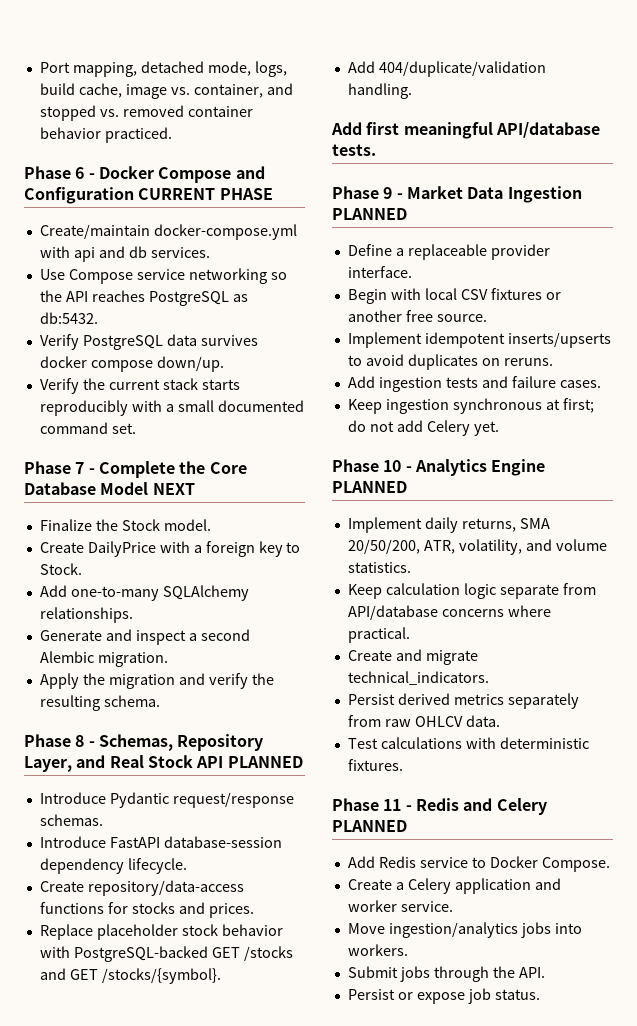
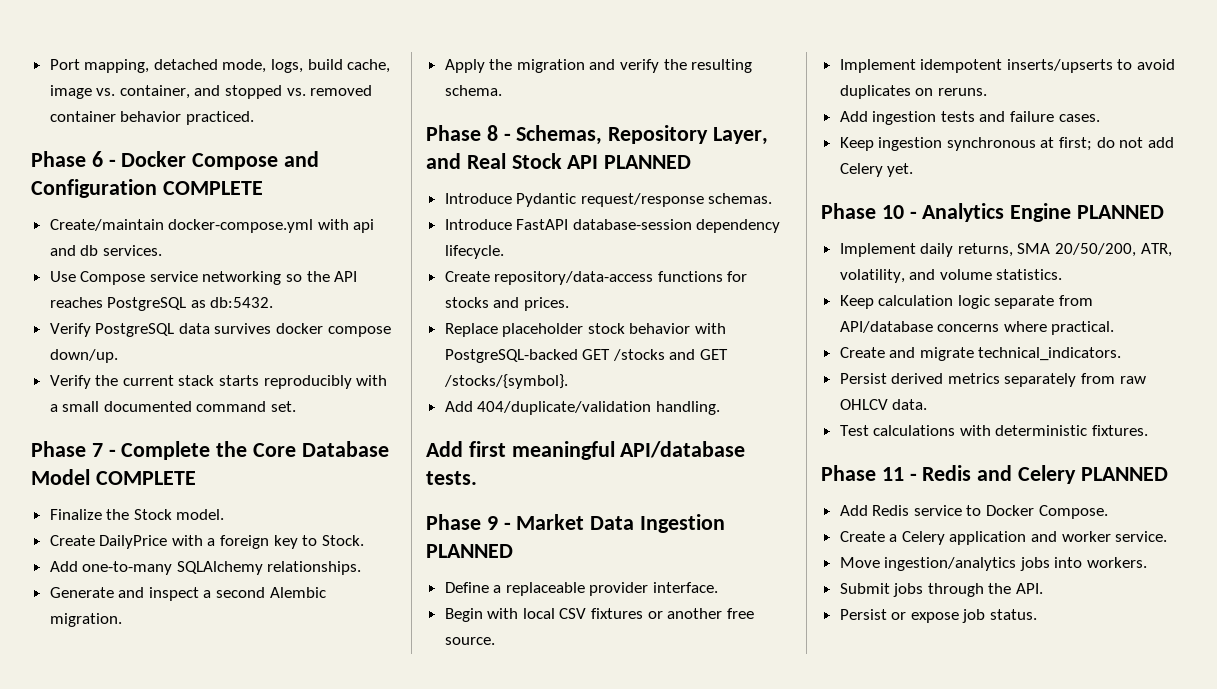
[138,188,273,200] CURRENT PHASE -> [162,181,263,195] COMPLETE
[152,483,195,495] NEXT -> [95,471,196,485] COMPLETE

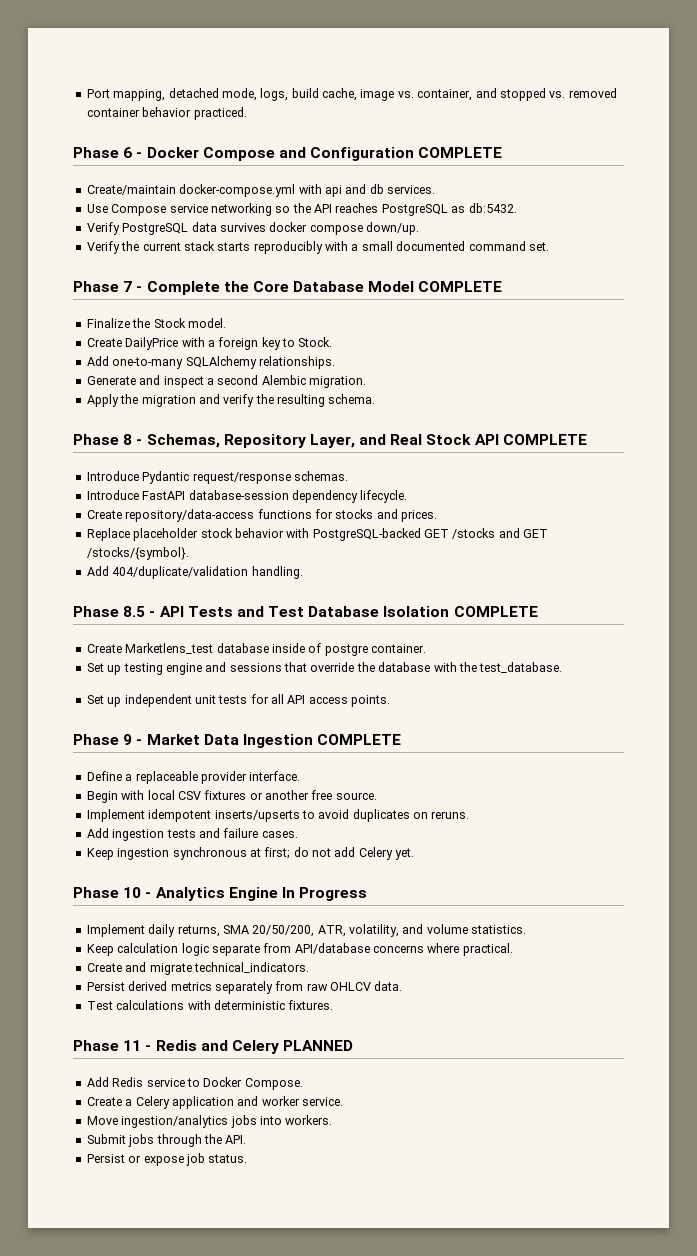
[604,155,692,169] PLANNED -> [502,434,587,445] COMPLETE
[426,441,746,460] [426,471,477,485] Add first meaningful API/database tests. -> [73,606,538,617] [86,643,426,656] [86,662,563,675] [86,694,391,707] Phase 8.5 - API Tests and Test Database Isolation COMPLETE // Create Marketlens_test database inside of postgre container. // Set up testing engine and sessions that override the database with the test_database. // Set up independent unit tests for all API access points.
[426,544,513,558] PLANNED -> [317,734,402,745] COMPLETE
[1077,205,1165,219] PLANNED -> [281,887,368,901] In Progress

